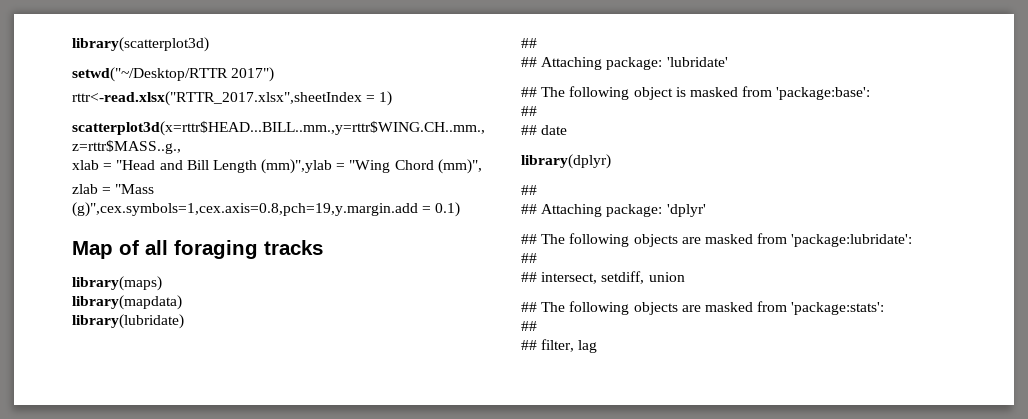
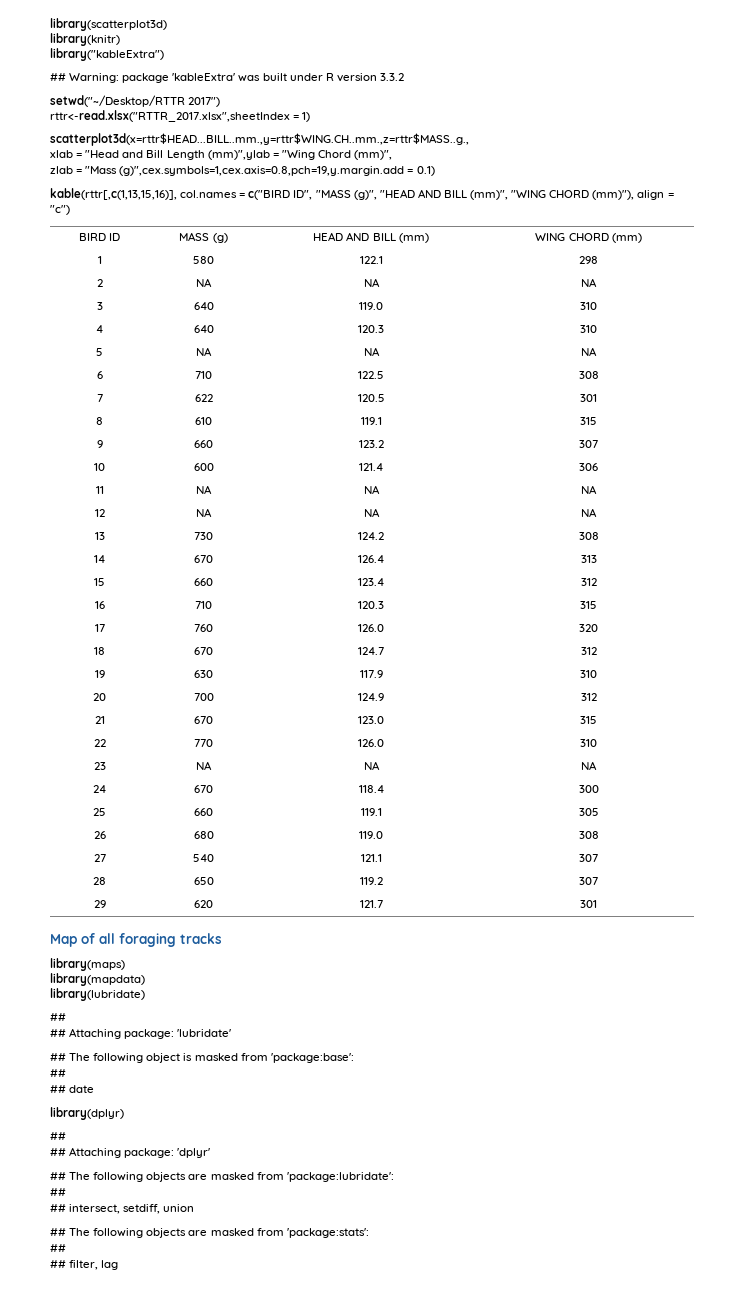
(209, 44) none -> [50,33,120,46] [50,48,164,61] [50,73,404,83] // library(knitr) // library("kableExtra") // ## Warning: package 'kableExtra' was built under R version 3.3.2
(461, 209) none -> [50,188,674,200] [50,205,70,215] [78,233,121,241] [179,232,228,243] [313,232,429,243] [535,233,642,243] [97,256,102,264] [193,256,214,264] [359,256,383,264] [578,256,598,264] [96,279,103,287] [196,278,212,287] [363,278,380,287] [580,278,597,287] [96,302,103,310] [193,302,214,310] [359,302,383,310] [579,302,597,310] [96,325,103,333] [193,325,214,333] [358,325,384,333] [579,325,597,333] [96,348,103,356] [196,347,212,356] [363,347,380,356] [580,347,597,356] [96,371,103,379] [195,371,212,379] [358,371,384,379] [578,371,599,379] [96,394,103,402] [194,394,213,402] [357,394,385,402] [579,394,597,402] [96,417,103,425] [195,417,212,425] [360,417,382,425] [579,417,597,425] [96,440,103,448] [194,440,213,448] [358,440,384,448] [578,440,598,448] [94,463,105,471] [193,463,214,471] [359,463,383,471] [578,463,598,471] [95,486,104,494] [196,485,212,494] [363,485,380,494] [580,485,597,494] [94,509,105,517] [196,508,212,517] [363,508,380,517] [580,508,597,517] [94,532,105,540] [194,532,213,540] [358,532,384,540] [578,532,599,540] [94,555,105,563] [194,555,213,563] [358,555,384,563] [580,555,597,563] [94,578,105,586] [194,578,213,586] [358,578,384,586] [580,578,597,586] [94,601,105,609] [195,601,212,609] [358,601,384,609] [579,601,597,609] [94,624,105,632] [194,624,213,632] [358,624,384,632] [578,624,598,632] [94,647,105,655] [194,647,213,655] [358,647,384,655] [580,647,597,655] [94,670,105,678] [194,670,213,678] [359,670,383,678] [579,670,597,678] [93,693,106,701] [193,693,214,701] [358,693,384,701] [580,693,597,701] [94,716,105,724] [194,716,213,724] [358,716,384,724] [579,716,597,724] [93,739,106,747] [194,739,213,747] [358,739,384,747] [579,739,597,747] [93,762,106,770] [196,761,212,770] [363,761,380,770] [580,761,597,770] [93,785,106,793] [194,785,213,793] [358,785,384,793] [578,785,599,793] [93,808,106,816] [194,808,213,816] [360,808,382,816] [578,808,599,816] [93,831,106,839] [193,831,214,839] [359,831,383,839] [578,831,599,839] [93,854,106,862] [193,854,214,862] [360,854,382,862] [578,854,598,862] [93,877,106,885] [193,877,214,885] [359,877,383,885] [578,877,598,885] [93,900,106,908] [194,900,213,908] [359,900,383,908] [579,900,597,908] // kable(rttr[,c(1,13,15,16)], col.names = c("BIRD ID", "MASS (g)", "HEAD AND BILL (mm)", "WING CHORD (mm)"), align = "c") // BIRD ID | MASS (g) | HEAD AND BILL (mm) | WING CHORD (mm) // 1 | 580 | 122.1 | 298 // 2 | NA | NA | NA // 3 | 640 | 119.0 | 310 // 4 | 640 | 120.3 | 310 // 5 | NA | NA | NA // 6 | 710 | 122.5 | 308 // 7 | 622 | 120.5 | 301 // 8 | 610 | 119.1 | 315 // 9 | 660 | 123.2 | 307 // 10 | 600 | 121.4 | 306 // 11 | NA | NA | NA // 12 | NA | NA | NA // 13 | 730 | 124.2 | 308 // 14 | 670 | 126.4 | 313 // 15 | 660 | 123.4 | 312 // 16 | 710 | 120.3 | 315 // 17 | 760 | 126.0 | 320 // 18 | 670 | 124.7 | 312 // 19 | 630 | 117.9 | 310 // 20 | 700 | 124.9 | 312 // 21 | 670 | 123.0 | 315 // 22 | 770 | 126.0 | 310 // 23 | NA | NA | NA // 24 | 670 | 118.4 | 300 // 25 | 660 | 119.1 | 305 // 26 | 680 | 119.0 | 308 // 27 | 540 | 121.1 | 307 // 28 | 650 | 119.2 | 307 // 29 | 620 | 121.7 | 301

